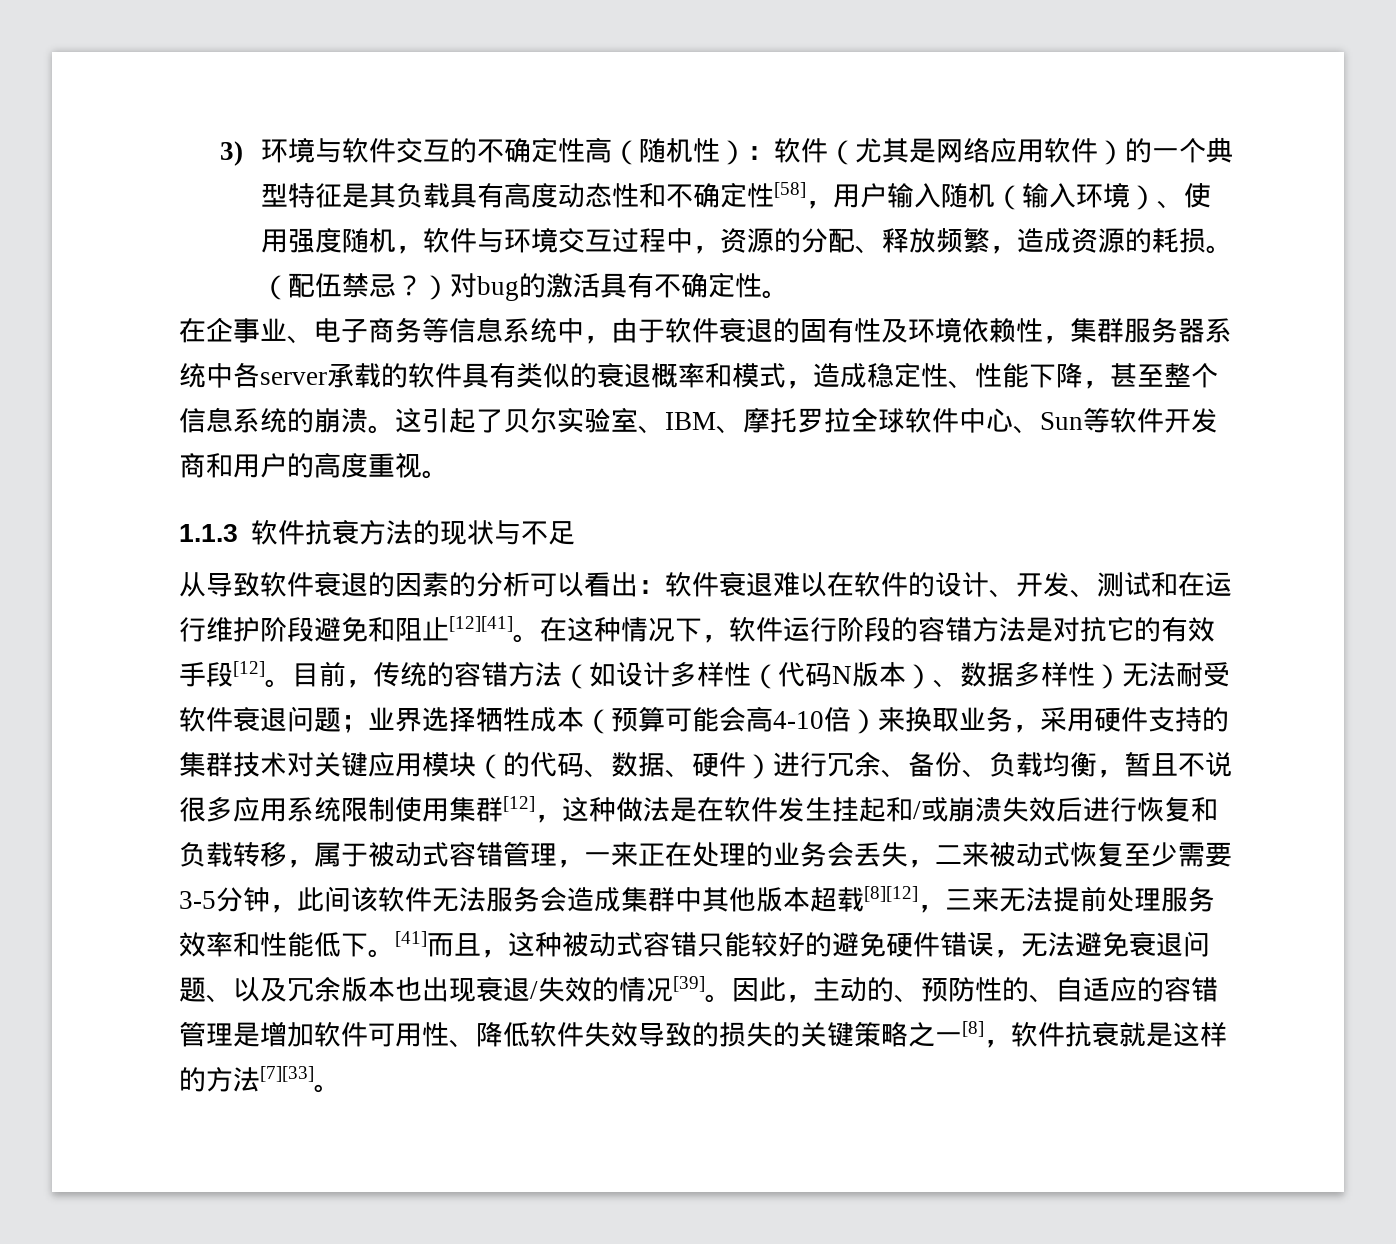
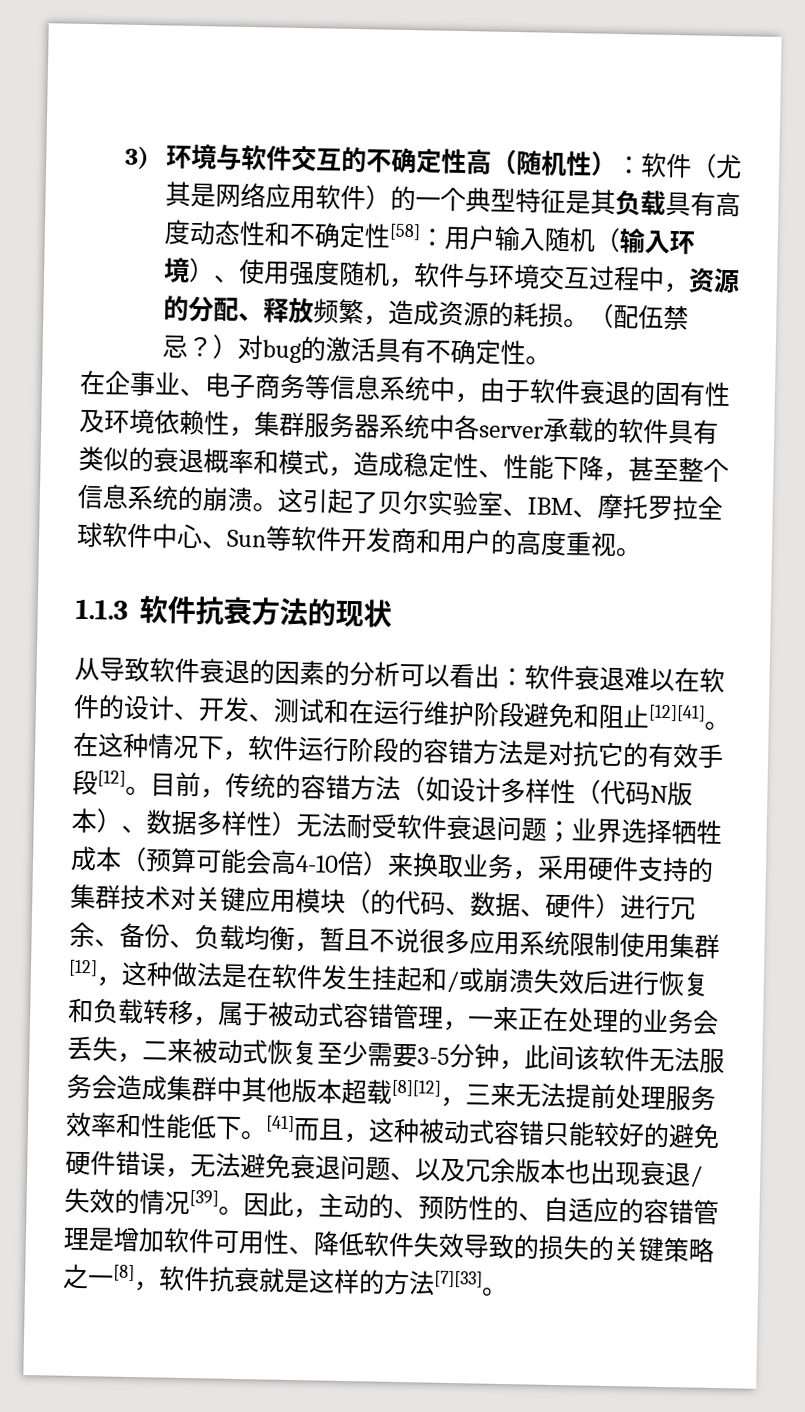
[806,200,834,209] ， -> [418,228,446,247] ：
[494,520,576,545] 与不足 -> (393, 613) none

